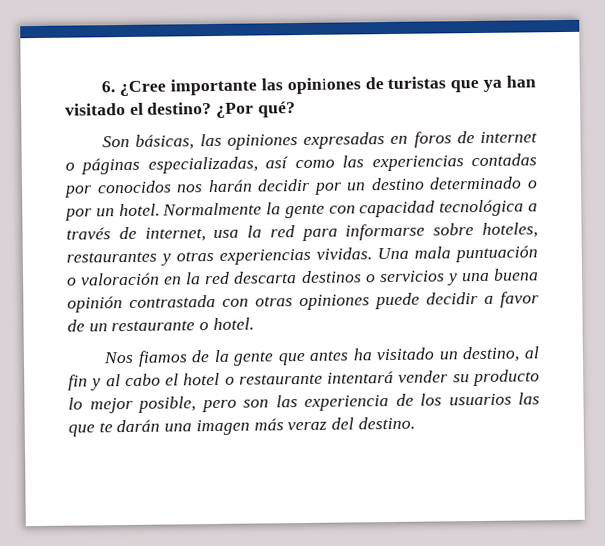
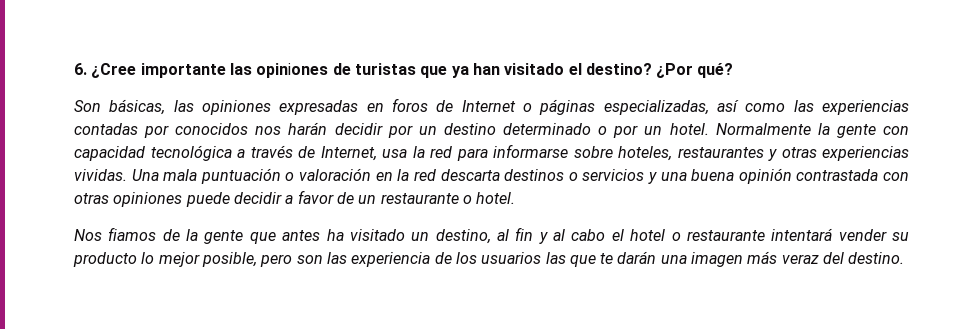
[480,131,538,143] internet -> [461,100,516,112] Internet
[144,227,206,242] internet, -> [320,146,377,161] Internet,

